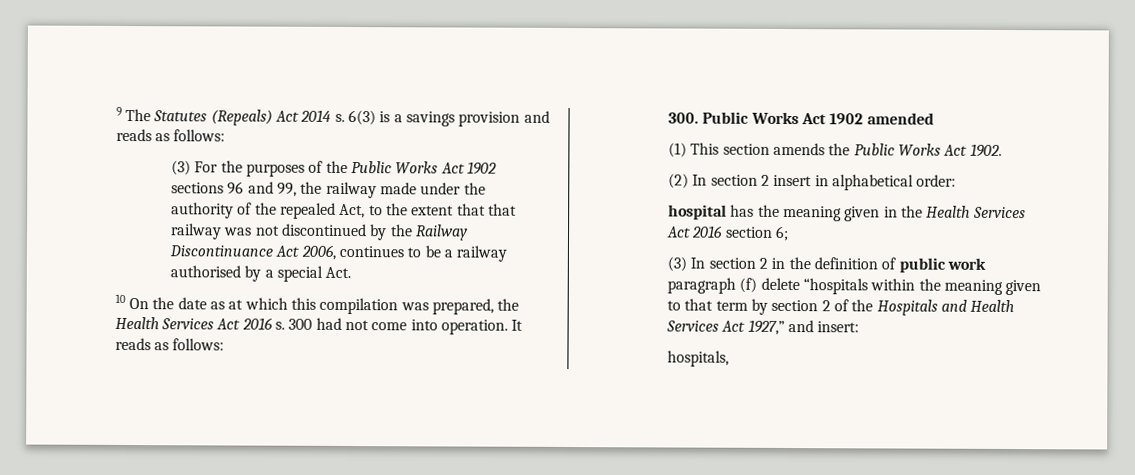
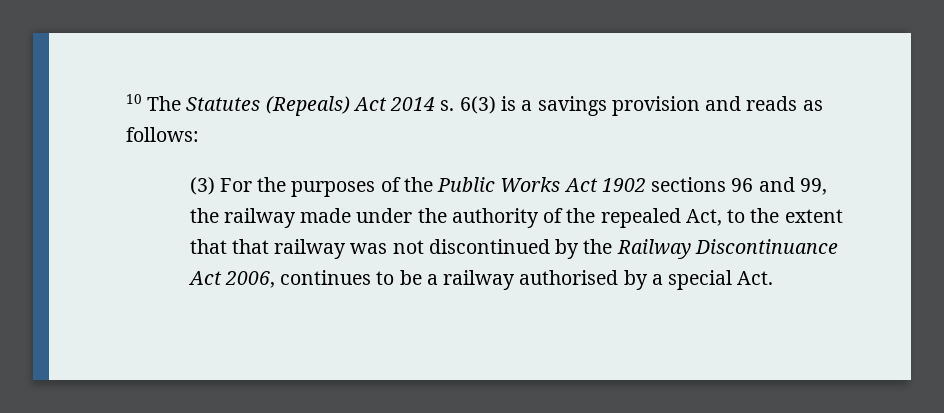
[115,106,122,116] 9 -> [125,94,142,104] 10
[114,293,520,315] [114,316,524,335] [114,337,225,351] [668,111,934,125] [668,142,1002,158] [668,173,957,191] [668,204,1026,222] [667,225,790,242] [667,256,987,273] [667,277,1042,296] [667,298,1015,316] [666,319,860,335] [667,350,730,367] // 10 On the date as at which this compilation was prepared, the Health Services Act 2016 s. 300 had not come into operation. It reads as follows: // 300. Public Works Act 1902 amended // (1) This section amends the Public Works Act 1902. // (2) In section 2 insert in alphabetical order: // hospital has the meaning given in the Health Services Act 2016 section 6; // (3) In section 2 in the definition of public work paragraph (f) delete “hospitals within the meaning given to that term by section 2 of the Hospitals and Health Services Act 1927,” and insert: // hospitals, -> (774, 278) none

